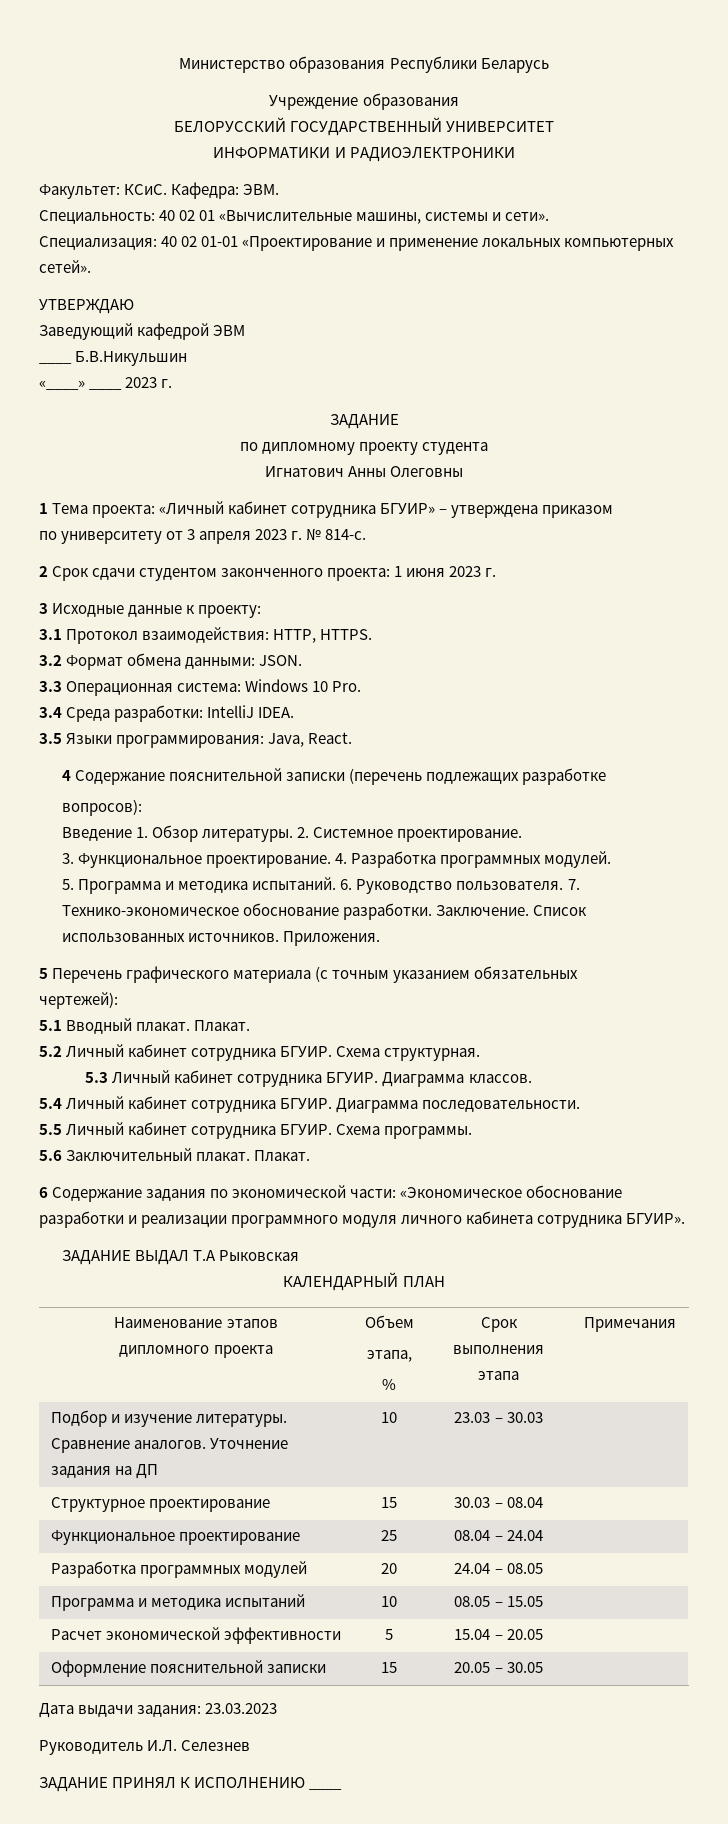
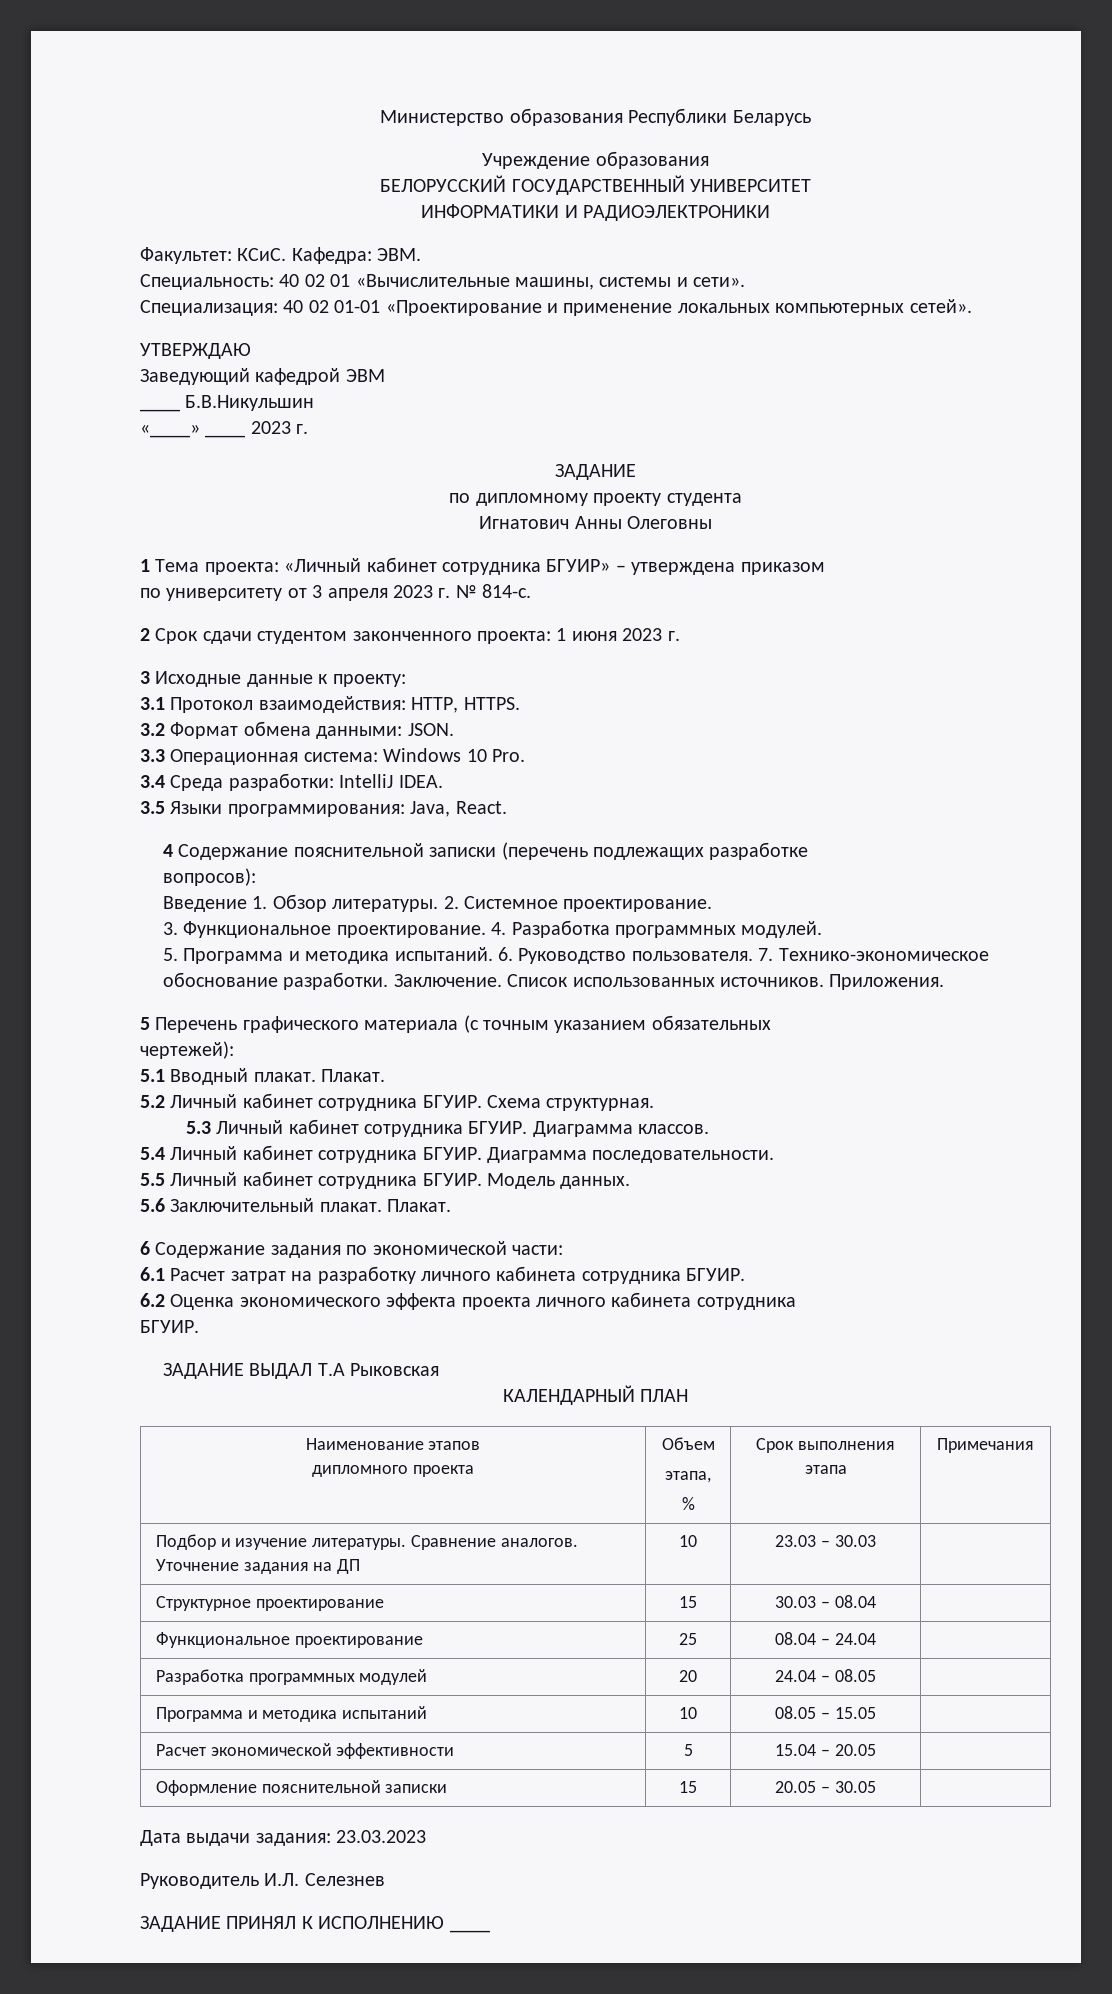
[336,1124,473,1139] Схема программы. -> [487,1173,631,1189] Модель данных.
[400,1185,623,1198] [39,1211,686,1228] «Экономическое обоснование разработки и реализации программного модуля личного кабинета сотрудника БГУИР». -> [140,1266,746,1284] [140,1292,796,1310] [140,1320,199,1333] // 6.1 Расчет затрат на разработку личного кабинета сотрудника БГУИР. // 6.2 Оценка экономического эффекта проекта личного кабинета сотрудника // БГУИР.

